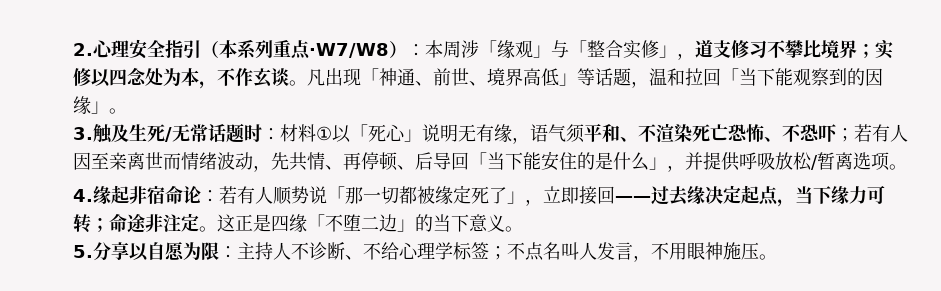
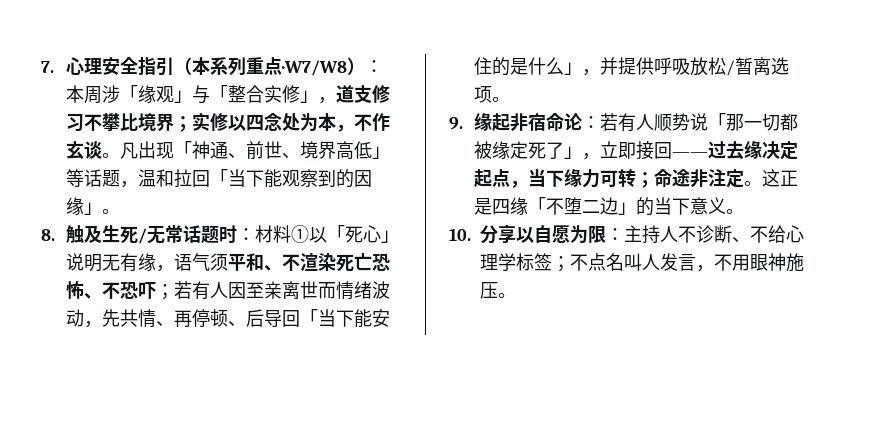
[73,43,93,56] 2. -> [41,61,54,73] 7.
[73,127,93,140] 3. -> [41,229,55,241] 8.
[73,189,93,202] 4. -> [449,117,463,130] 9.
[73,245,93,258] 5. -> [449,228,471,241] 10.

